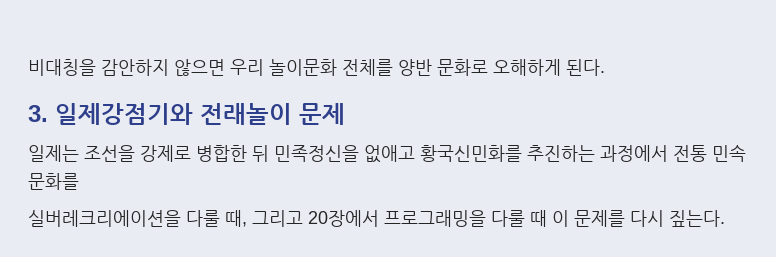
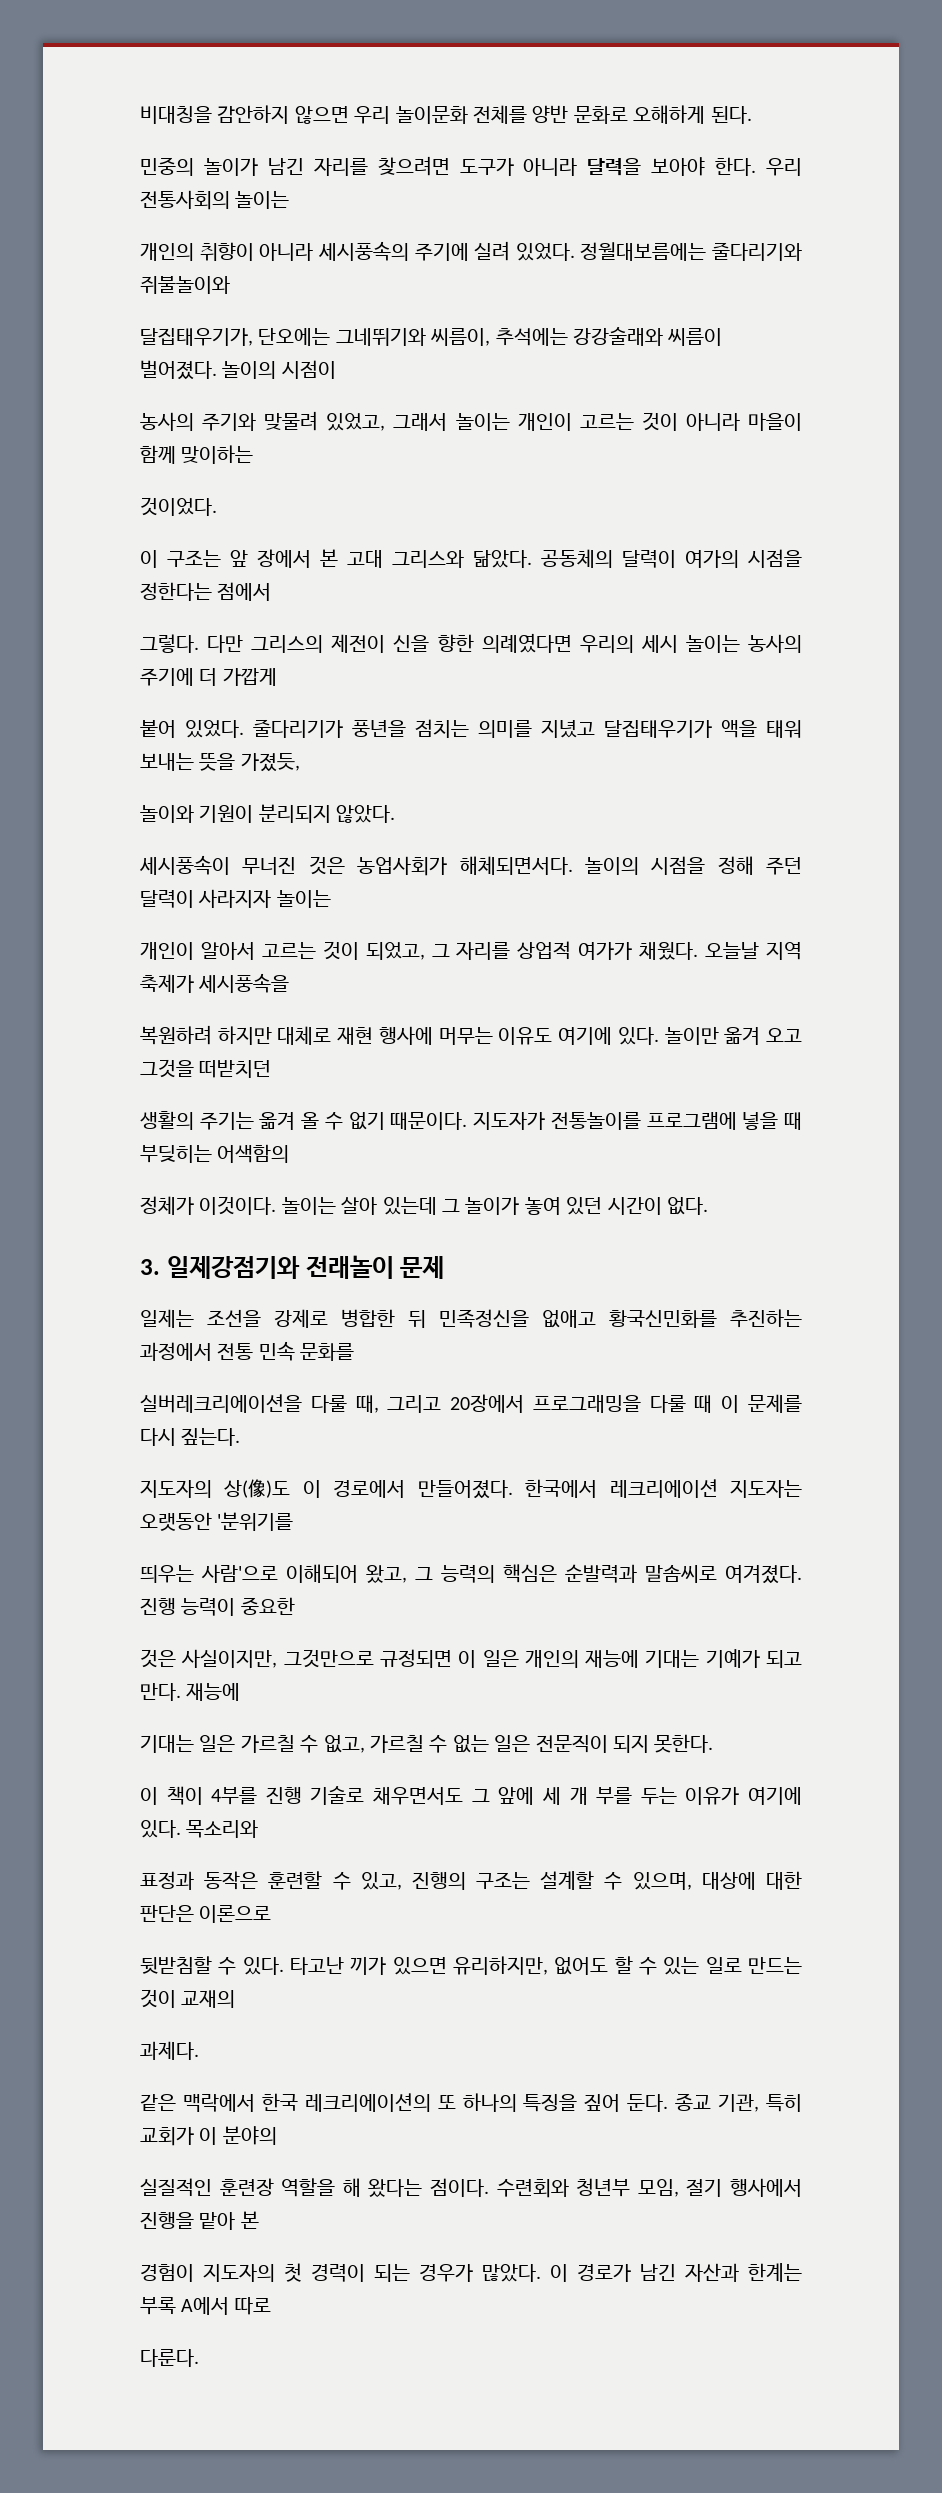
(605, 67) none -> [140,156,802,176] [140,190,290,210] [140,241,802,261] [140,276,230,294] [140,327,723,346] [140,360,336,380] [140,411,803,431] [140,445,254,464] [140,497,217,516] [140,549,802,568] [140,582,272,601] [140,633,803,653] [140,668,277,686] [140,719,802,738] [140,753,300,772] [140,804,396,823] [139,855,802,876] [140,889,331,908] [140,941,802,960] [140,973,290,993] [140,1025,803,1045] [140,1059,272,1078] [140,1111,802,1130] [140,1144,290,1163] [140,1196,708,1215] // 민중의 놀이가 남긴 자리를 찾으려면 도구가 아니라 달력을 보아야 한다. 우리 전통사회의 놀이는 // 개인의 취향이 아니라 세시풍속의 주기에 실려 있었다. 정월대보름에는 줄다리기와 쥐불놀이와 // 달집태우기가, 단오에는 그네뛰기와 씨름이, 추석에는 강강술래와 씨름이 벌어졌다. 놀이의 시점이 // 농사의 주기와 맞물려 있었고, 그래서 놀이는 개인이 고르는 것이 아니라 마을이 함께 맞이하는 // 것이었다. // 이 구조는 앞 장에서 본 고대 그리스와 닮았다. 공동체의 달력이 여가의 시점을 정한다는 점에서 // 그렇다. 다만 그리스의 제전이 신을 향한 의례였다면 우리의 세시 놀이는 농사의 주기에 더 가깝게 // 붙어 있었다. 줄다리기가 풍년을 점치는 의미를 지녔고 달집태우기가 액을 태워 보내는 뜻을 가졌듯, // 놀이와 기원이 분리되지 않았다. // 세시풍속이 무너진 것은 농업사회가 해체되면서다. 놀이의 시점을 정해 주던 달력이 사라지자 놀이는 // 개인이 알아서 고르는 것이 되었고, 그 자리를 상업적 여가가 채웠다. 오늘날 지역 축제가 세시풍속을 // 복원하려 하지만 대체로 재현 행사에 머무는 이유도 여기에 있다. 놀이만 옮겨 오고 그것을 떠받치던 // 생활의 주기는 옮겨 올 수 없기 때문이다. 지도자가 전통놀이를 프로그램에 넣을 때 부딪히는 어색함의 // 정체가 이것이다. 놀이는 살아 있는데 그 놀이가 놓여 있던 시간이 없다.
(725, 218) none -> [140,1479,802,1499] [140,1512,294,1531] [140,1564,802,1584] [140,1597,295,1616] [140,1649,802,1668] [140,1683,241,1701] [140,1734,714,1753] [140,1786,803,1805] [140,1820,259,1838] [140,1871,802,1890] [140,1905,272,1923] [140,1956,803,1975] [140,1989,236,2008] [140,2041,199,2060] [140,2093,803,2112] [140,2126,277,2146] [140,2178,803,2198] [140,2211,259,2230] [140,2263,802,2282] [140,2297,271,2315] [140,2349,199,2367] // 지도자의 상(像)도 이 경로에서 만들어졌다. 한국에서 레크리에이션 지도자는 오랫동안 '분위기를 // 띄우는 사람'으로 이해되어 왔고, 그 능력의 핵심은 순발력과 말솜씨로 여겨졌다. 진행 능력이 중요한 // 것은 사실이지만, 그것만으로 규정되면 이 일은 개인의 재능에 기대는 기예가 되고 만다. 재능에 // 기대는 일은 가르칠 수 없고, 가르칠 수 없는 일은 전문직이 되지 못한다. // 이 책이 4부를 진행 기술로 채우면서도 그 앞에 세 개 부를 두는 이유가 여기에 있다. 목소리와 // 표정과 동작은 훈련할 수 있고, 진행의 구조는 설계할 수 있으며, 대상에 대한 판단은 이론으로 // 뒷받침할 수 있다. 타고난 끼가 있으면 유리하지만, 없어도 할 수 있는 일로 만드는 것이 교재의 // 과제다. // 같은 맥락에서 한국 레크리에이션의 또 하나의 특징을 짚어 둔다. 종교 기관, 특히 교회가 이 분야의 // 실질적인 훈련장 역할을 해 왔다는 점이다. 수련회와 청년부 모임, 절기 행사에서 진행을 맡아 본 // 경험이 지도자의 첫 경력이 되는 경우가 많았다. 이 경로가 남긴 자산과 한계는 부록 A에서 따로 // 다룬다.

